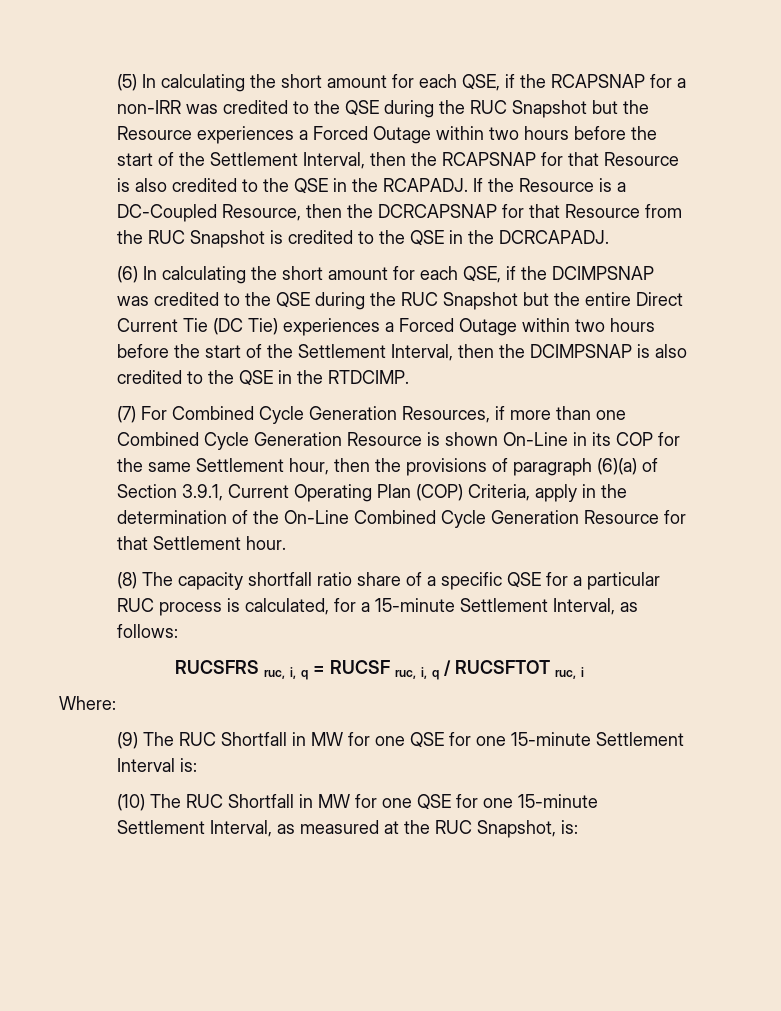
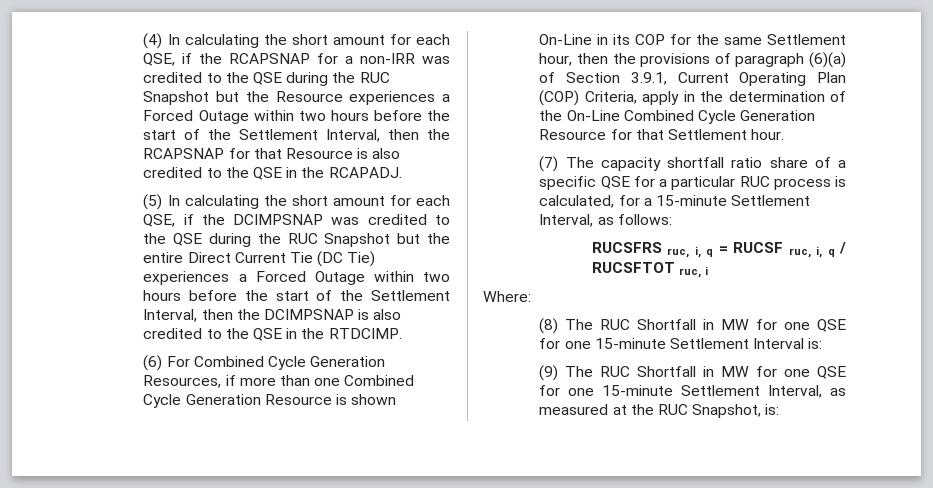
[116,74,137,91] (5) -> [143,33,163,49] (4)
[472,178,626,192] [116,204,682,222] [116,230,609,248] [116,266,138,283] If the Resource is a DC-Coupled Resource, then the DCRCAPSNAP for that Resource from the RUC Snapshot is credited to the QSE in the DCRCAPADJ. // (6) -> [143,194,163,210] // (5)
[116,406,136,423] (7) -> [143,355,163,371] (6)
[116,572,137,589] (8) -> [539,156,559,172] (7)
[116,732,138,749] (9) -> [539,318,559,334] (8)
[116,794,145,811] (10) -> [539,365,559,381] (9)

